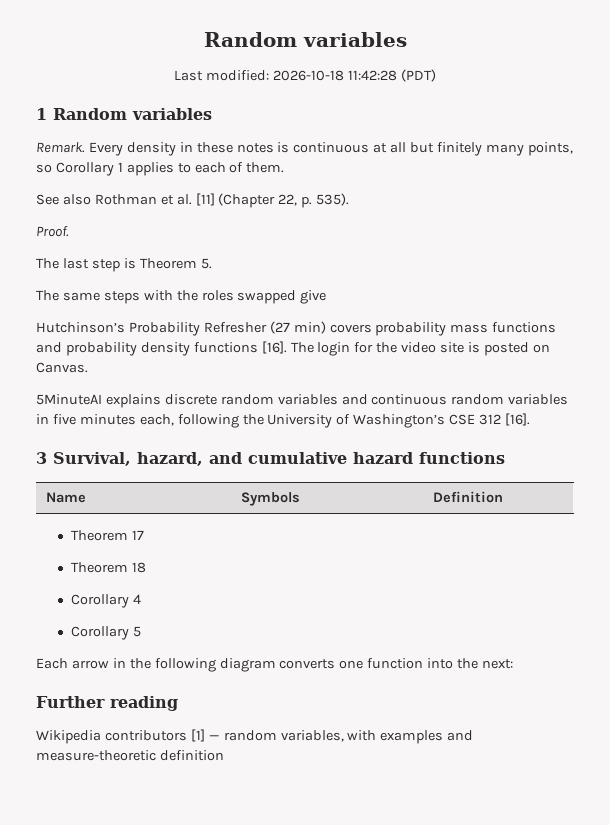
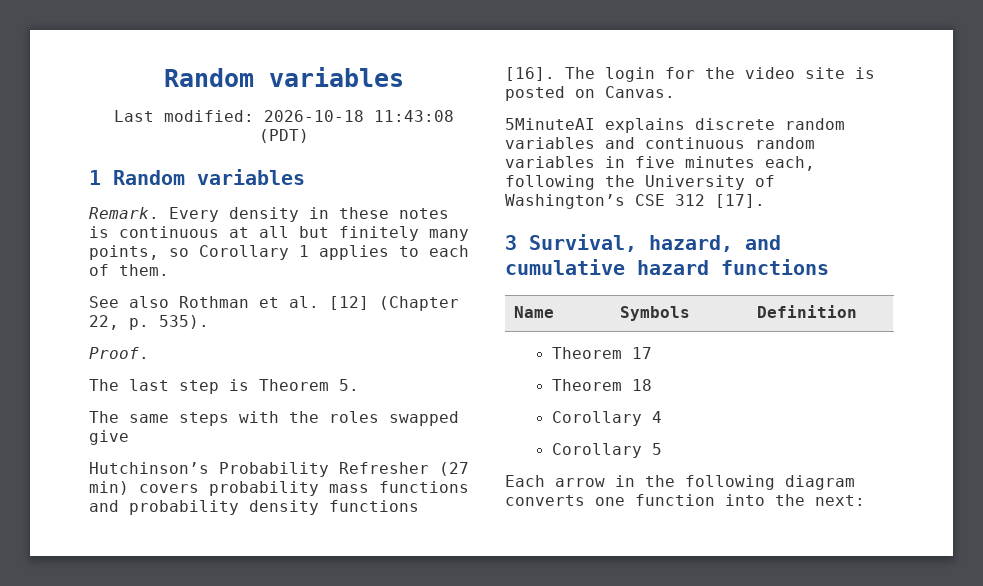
[347,70,397,81] 11:42:28 -> [373,110,454,122] 11:43:08
[195,193,215,206] [11] -> [329,296,369,310] [12]
[505,413,531,426] [16]. -> [715,194,765,208] [17].
[36,696,178,711] [36,729,474,744] [36,750,224,761] // Further reading // Wikipedia contributors [1] — random variables, with examples and measure-theoretic definition -> (865, 500) none

